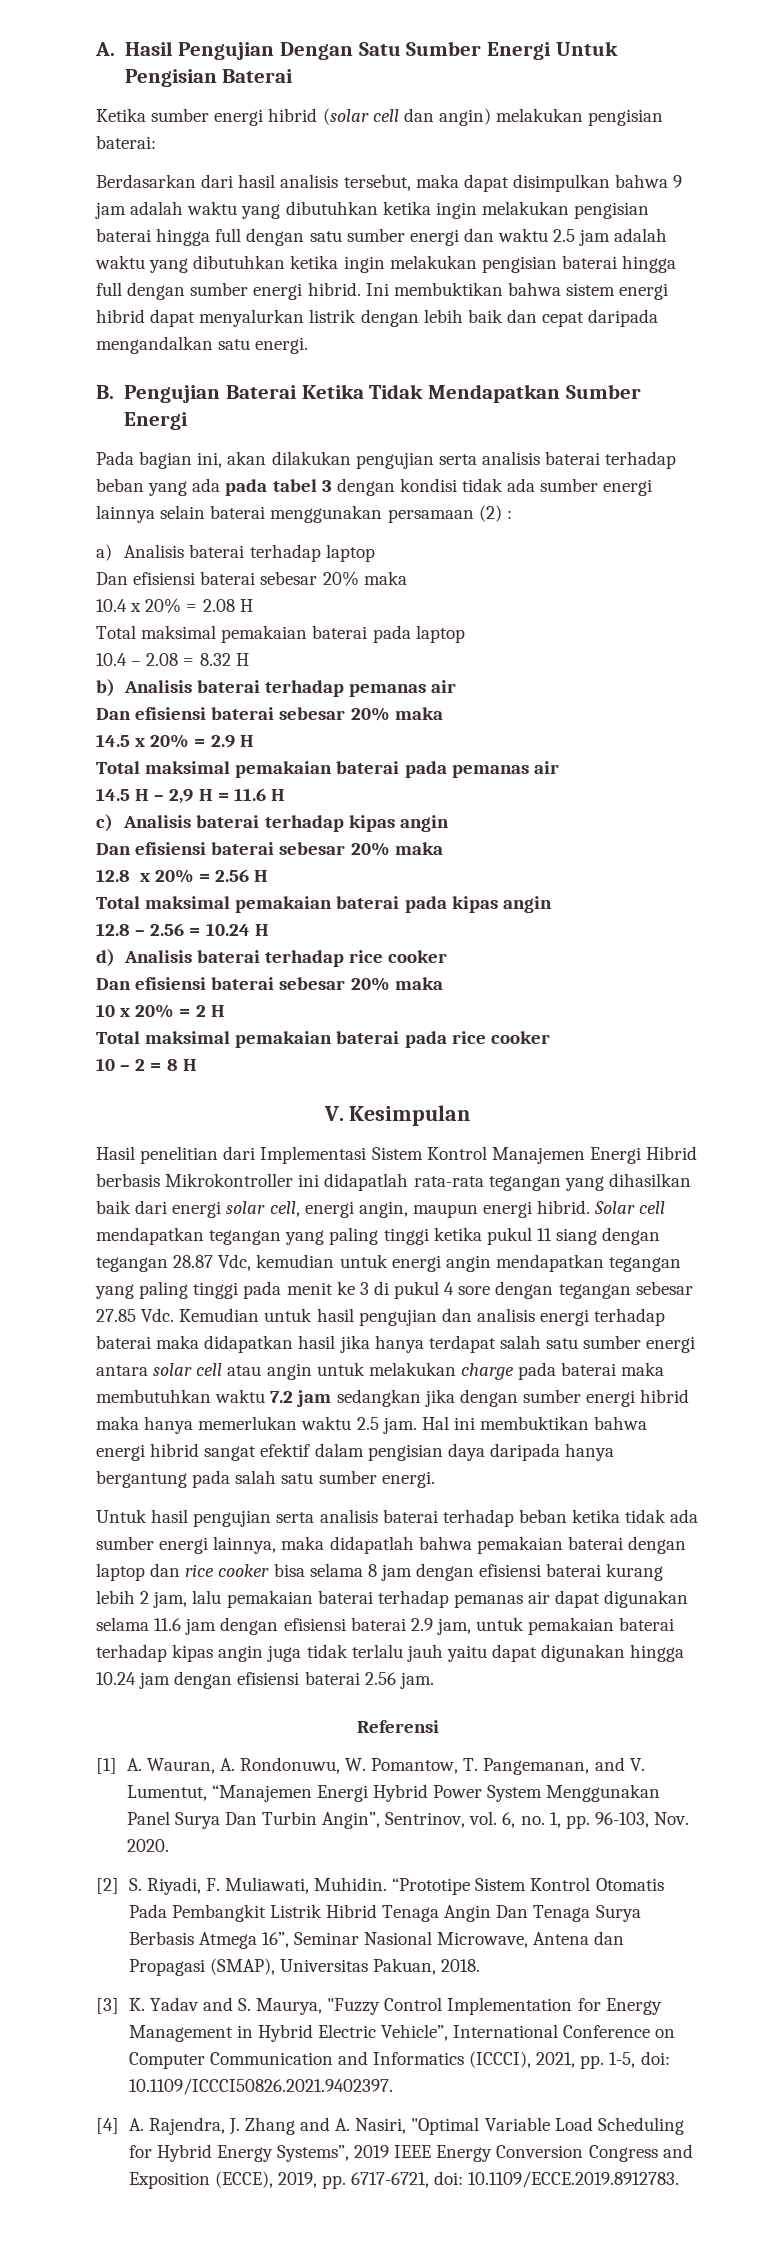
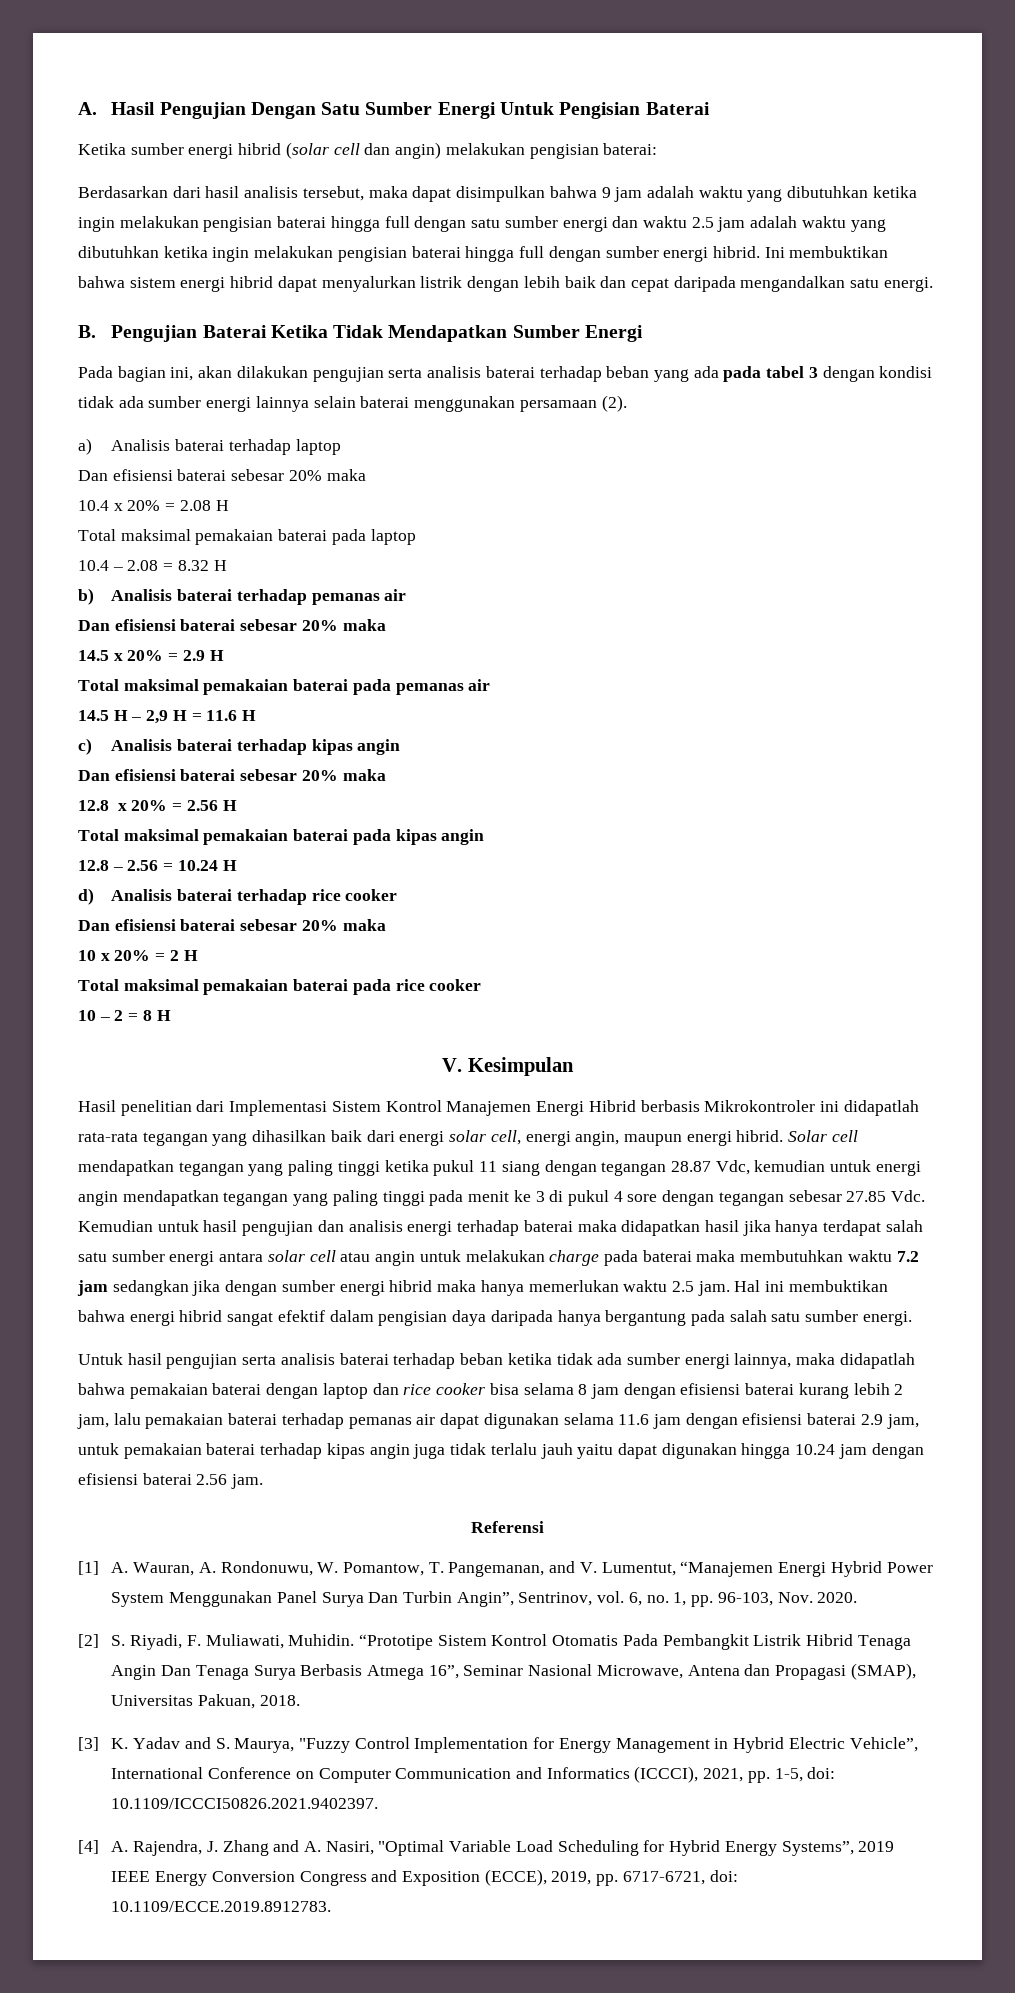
[478,505,512,522] (2) : -> [601,395,627,412] (2).
[165,1173,294,1187] Mikrokontroller -> [704,1100,816,1112] Mikrokontroler

